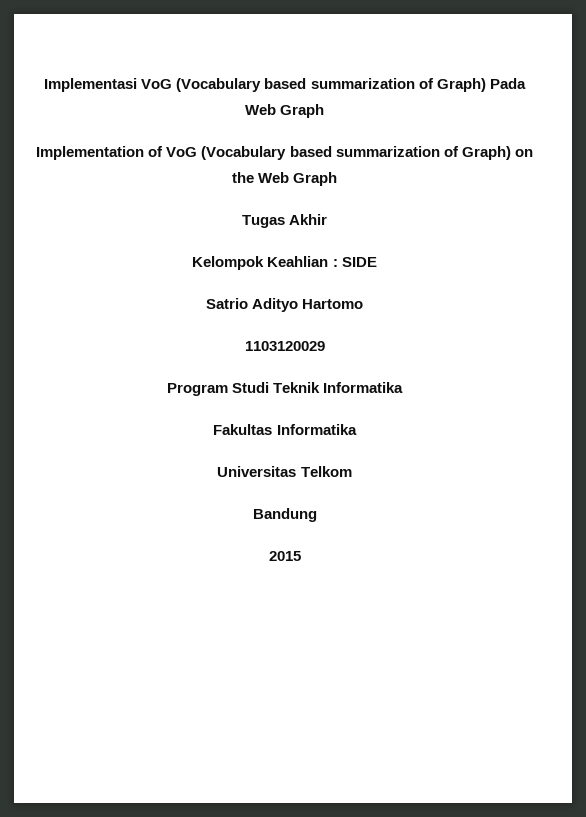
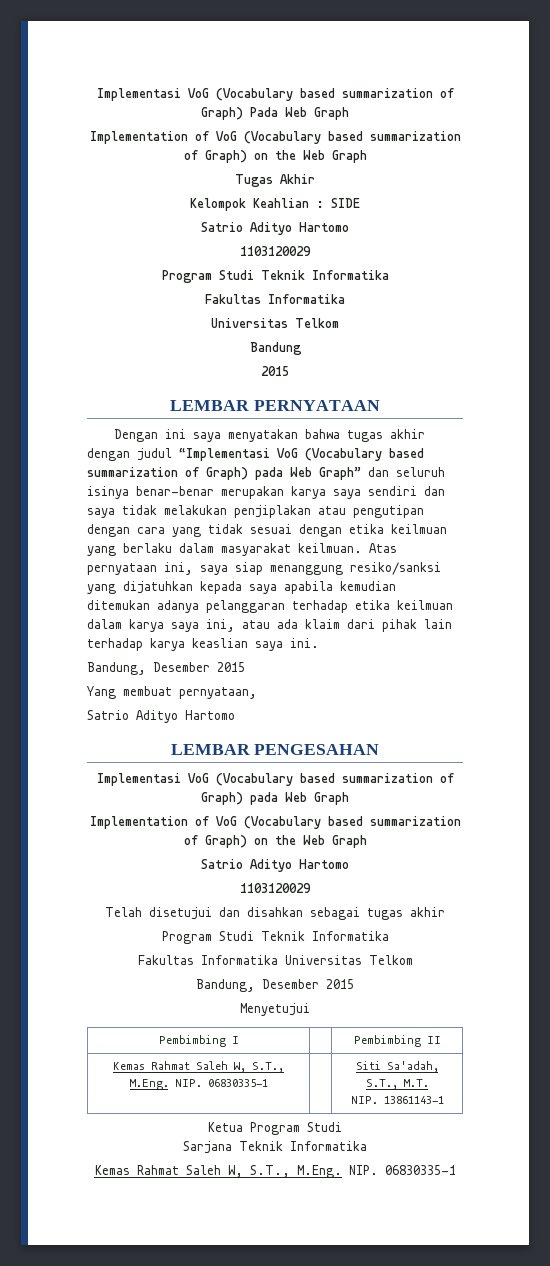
(301, 556) none -> [170,400,380,411] [113,429,425,442] [87,448,424,461] [87,467,445,480] [87,486,445,499] [87,505,424,518] [87,524,447,537] [87,543,397,556] [87,562,441,575] [87,581,396,594] [87,600,453,613] [87,619,452,632] [87,638,319,651] [87,662,245,675] [87,686,257,699] [87,710,235,723] [170,744,380,755] [96,773,454,786] [201,792,349,805] [89,816,461,829] [183,835,367,848] [201,859,349,872] [240,883,311,893] [105,907,445,920] [161,931,389,944] [137,955,413,965] [196,979,354,992] [240,1003,310,1016] [158,1035,239,1047] [353,1035,441,1047] [113,1061,284,1073] [129,1079,268,1090] [355,1061,439,1073] [365,1079,429,1090] [350,1096,444,1104] [208,1122,342,1135] [183,1141,367,1154] [94,1165,456,1178] // LEMBAR PERNYATAAN // Dengan ini saya menyatakan bahwa tugas akhir dengan judul “Implementasi VoG (Vocabulary based summarization of Graph) pada Web Graph” dan seluruh isinya benar-benar merupakan karya saya sendiri dan saya tidak melakukan penjiplakan atau pengutipan dengan cara yang tidak sesuai dengan etika keilmuan yang berlaku dalam masyarakat keilmuan. Atas pernyataan ini, saya siap menanggung resiko/sanksi yang dijatuhkan kepada saya apabila kemudian ditemukan adanya pelanggaran terhadap etika keilmuan dalam karya saya ini, atau ada klaim dari pihak lain terhadap karya keaslian saya ini. // Bandung, Desember 2015 // Yang membuat pernyataan, // Satrio Adityo Hartomo // LEMBAR PENGESAHAN // Implementasi VoG (Vocabulary based summarization of Graph) pada Web Graph // Implementation of VoG (Vocabulary based summarization of Graph) on the Web Graph // Satrio Adityo Hartomo // 1103120029 // Telah disetujui dan disahkan sebagai tugas akhir // Program Studi Teknik Informatika // Fakultas Informatika Universitas Telkom // Bandung, Desember 2015 // Menyetujui // Pembimbing I | | Pembimbing II // Kemas Rahmat Saleh W, S.T., M.Eng. NIP. 06830335-1 | | Siti Sa'adah, S.T., M.T. // NIP. 13861143-1 // Ketua Program Studi // Sarjana Teknik Informatika // Kemas Rahmat Saleh W, S.T., M.Eng. NIP. 06830335-1

